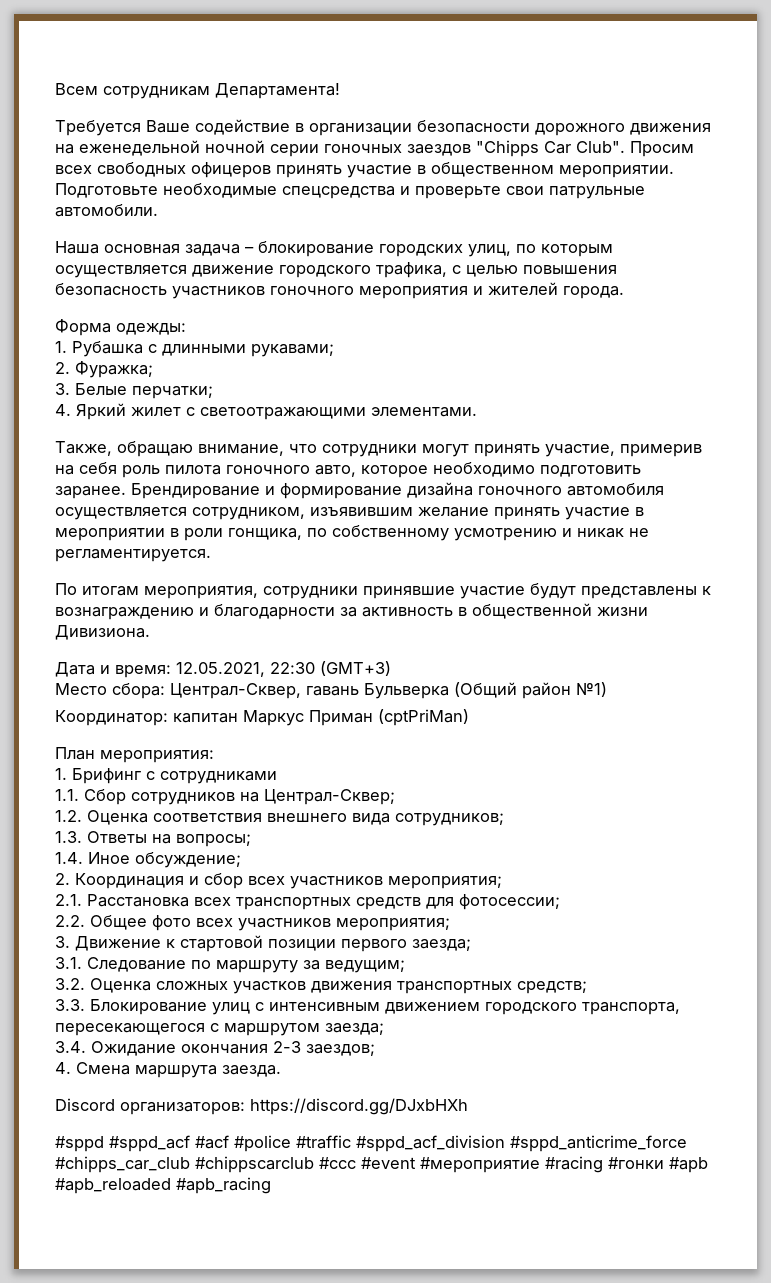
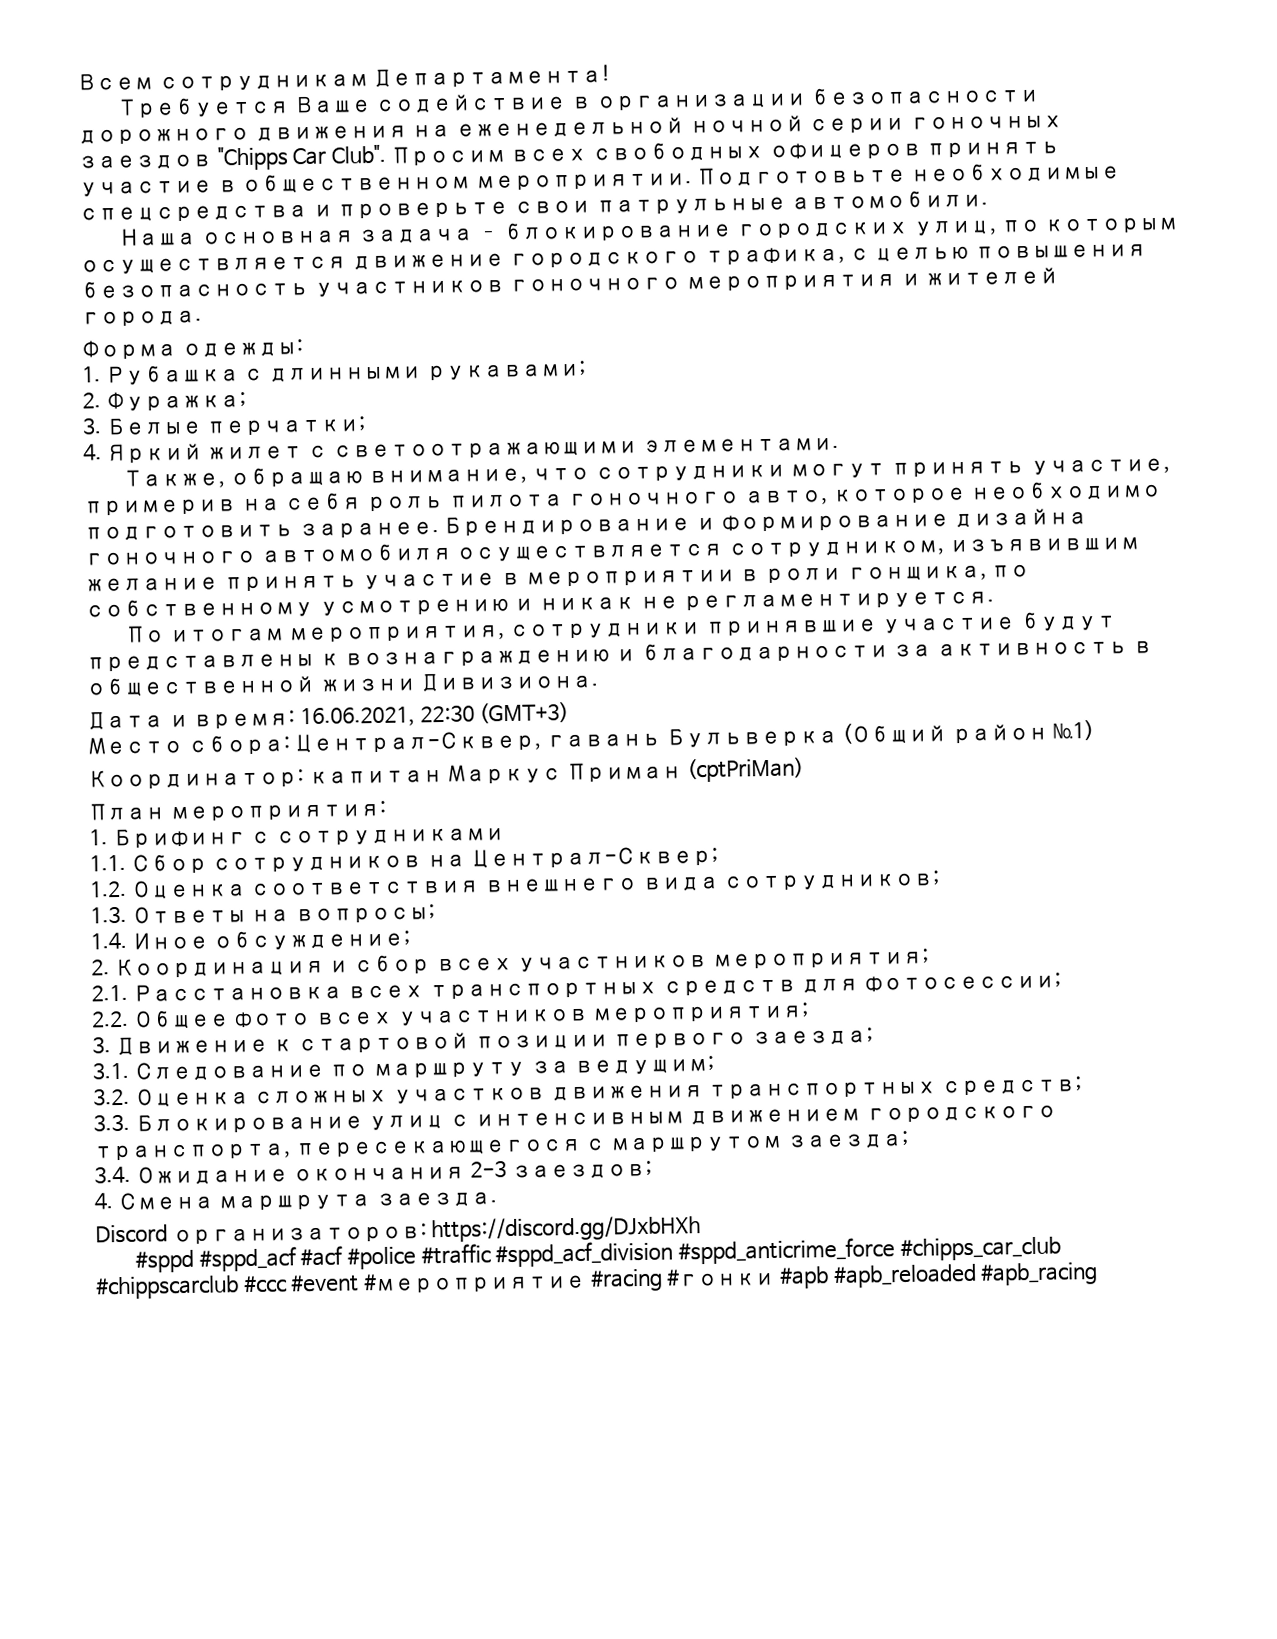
[176,662,265,677] 12.05.2021, -> [300,706,416,728] 16.06.2021,

